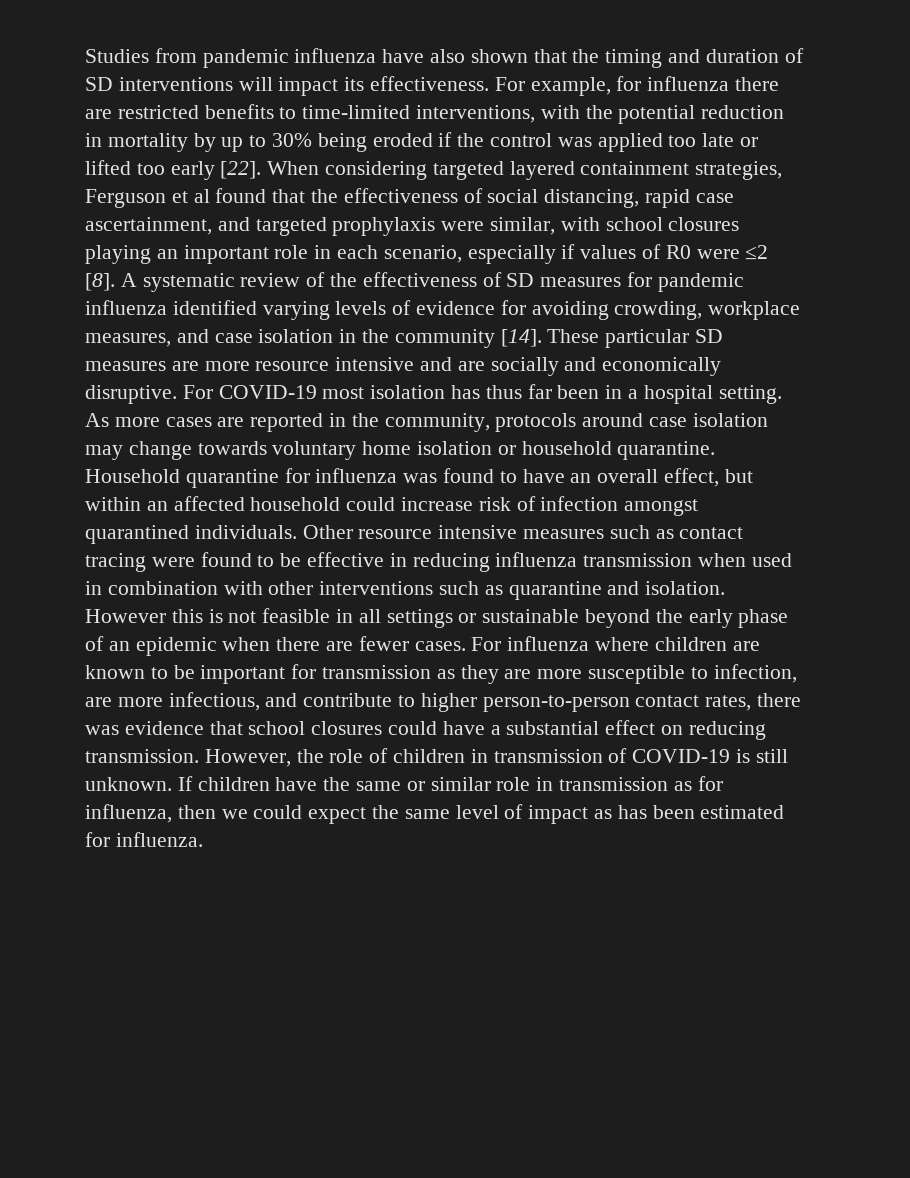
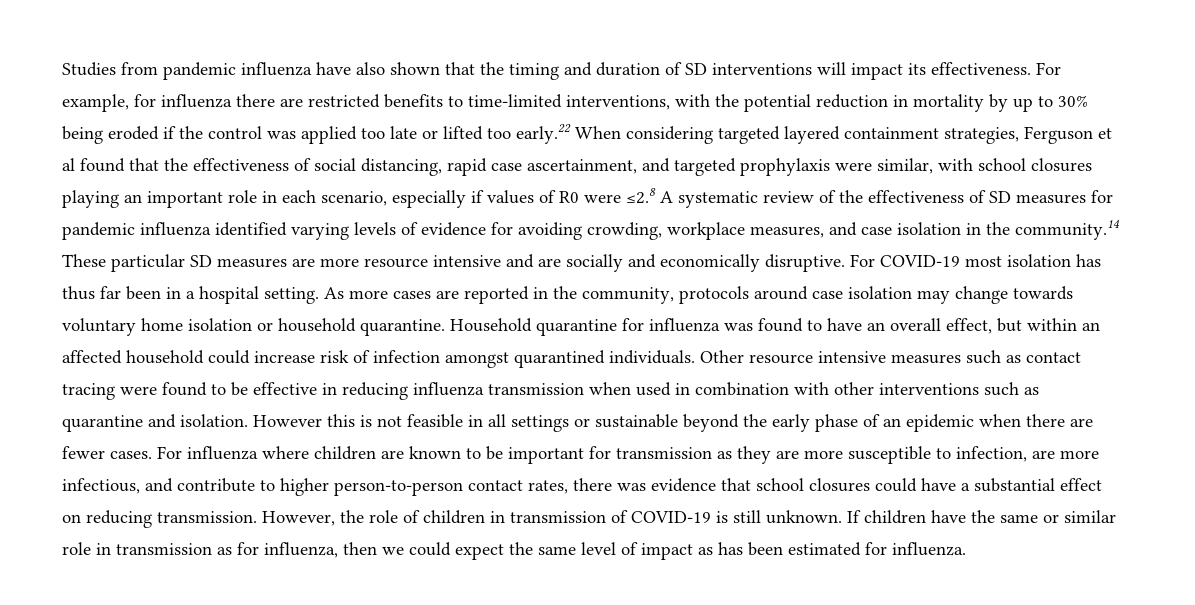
[170,161,262,180] early [22]. -> [516,124,571,144] early.22
[745,245,769,260] [85,273,115,291] ≤2 [8]. -> [626,188,656,204] ≤2.8
[394,329,542,348] community [14]. -> [1015,219,1120,240] community.14

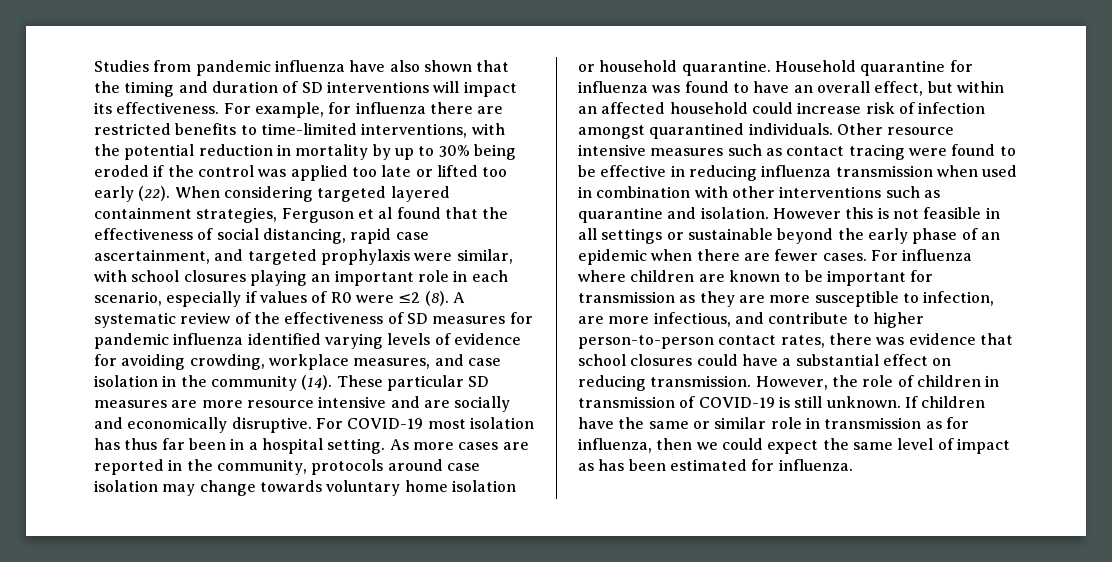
[516,124,571,144] early.22 -> [94,186,171,202] early (22).
[626,188,656,204] ≤2.8 -> [398,291,449,306] ≤2 (8).
[1015,219,1120,240] community.14 -> [210,375,333,391] community (14).

